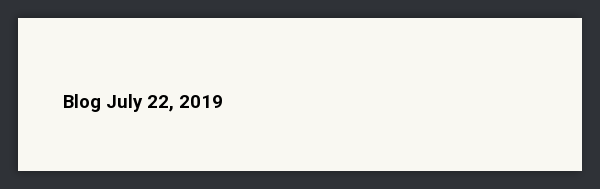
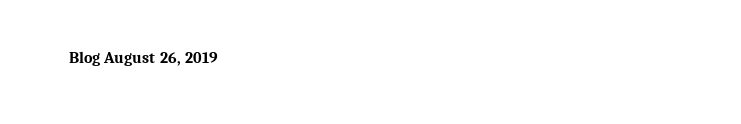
[106,94,174,112] July 22, -> [103,52,181,66] August 26,

